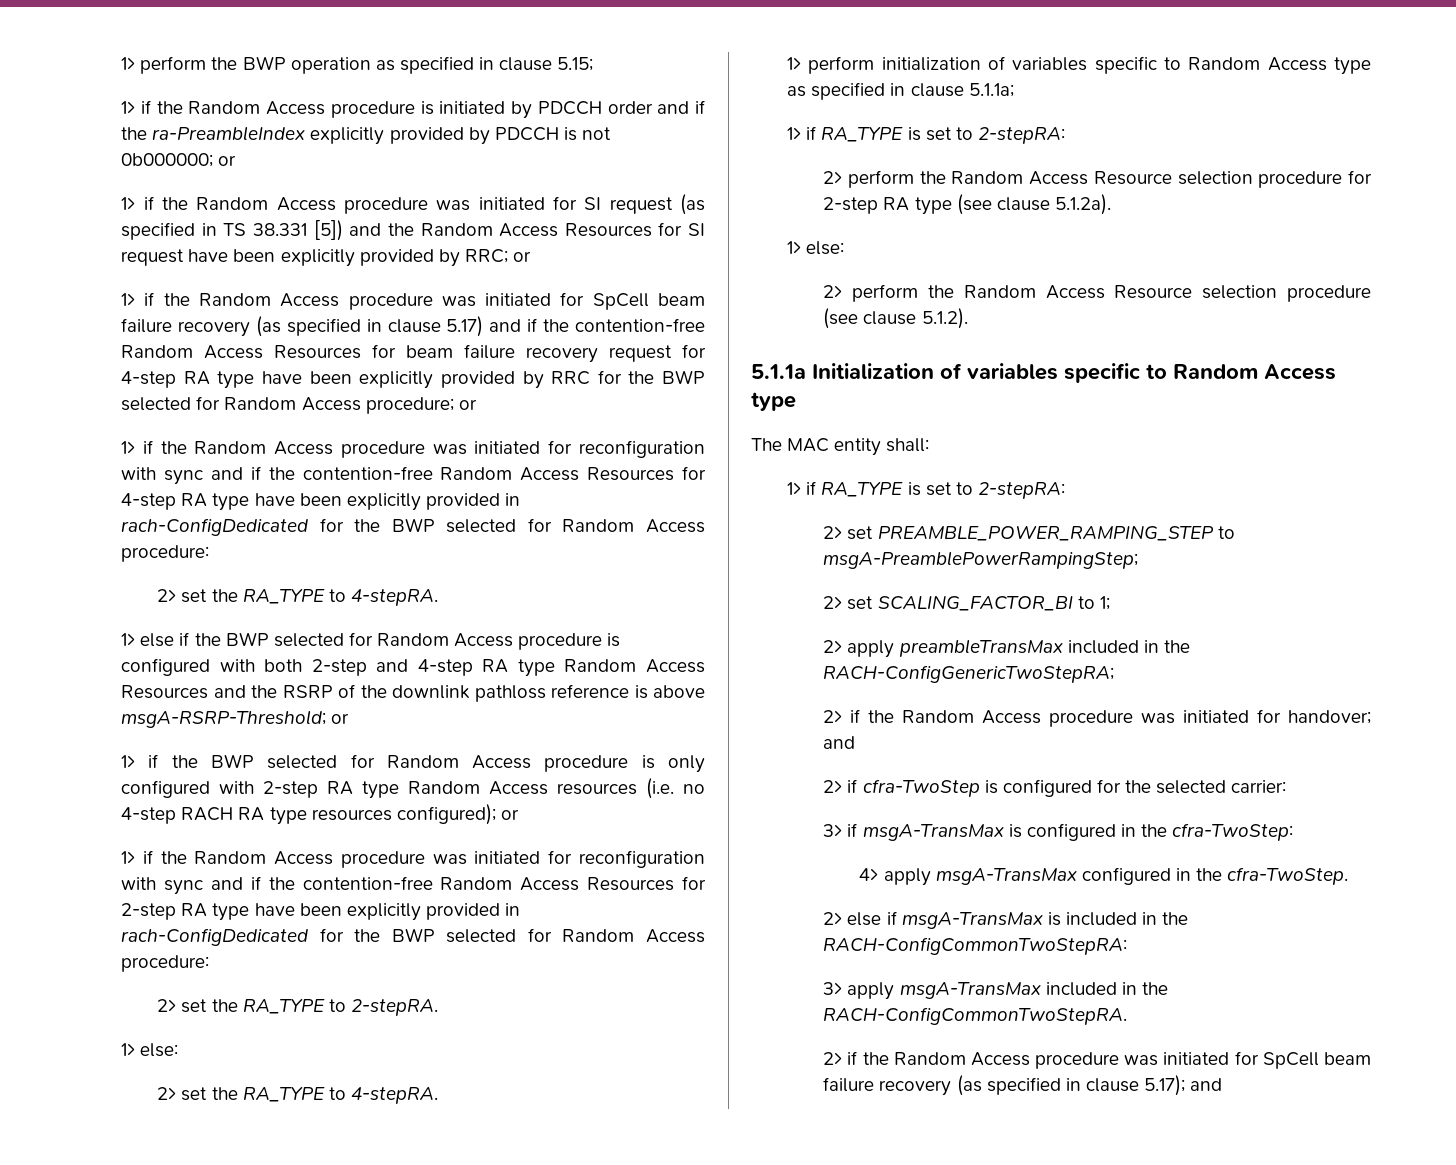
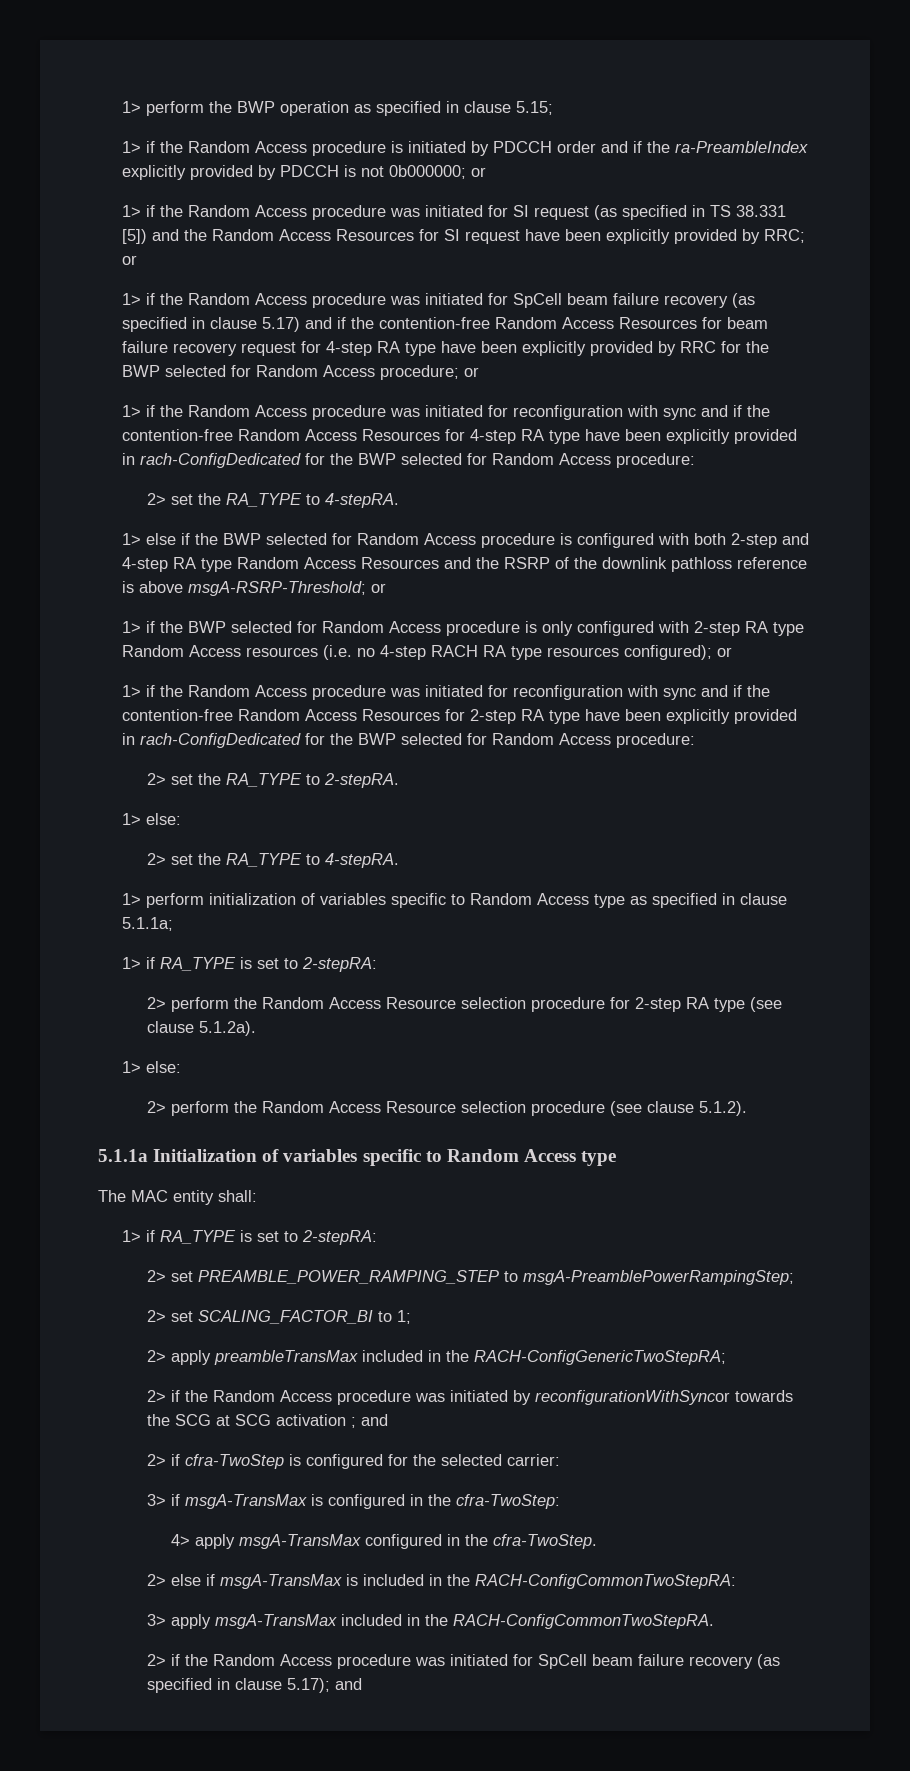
[1257,709,1371,724] for handover; -> [512,1390,793,1405] [146,1414,356,1428] by reconfigurationWithSyncor towards the SCG at SCG activation ;

